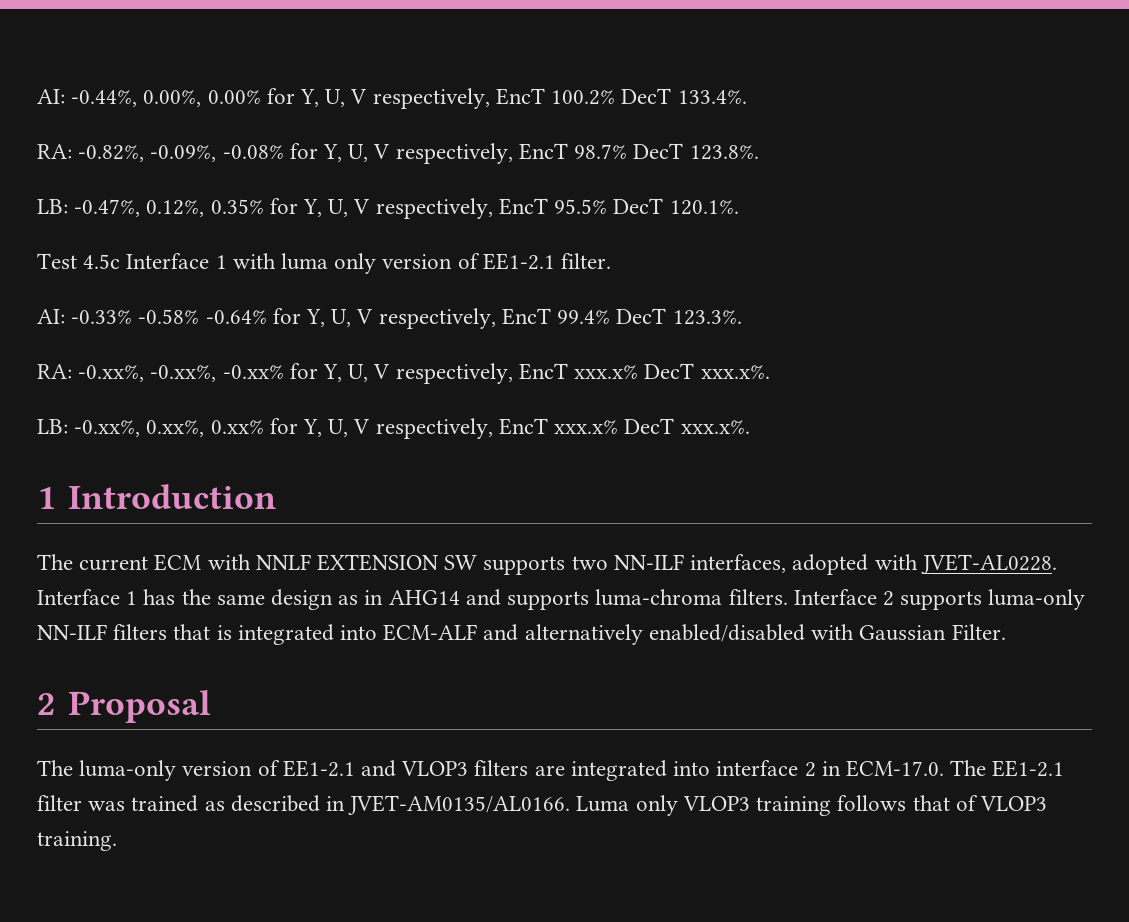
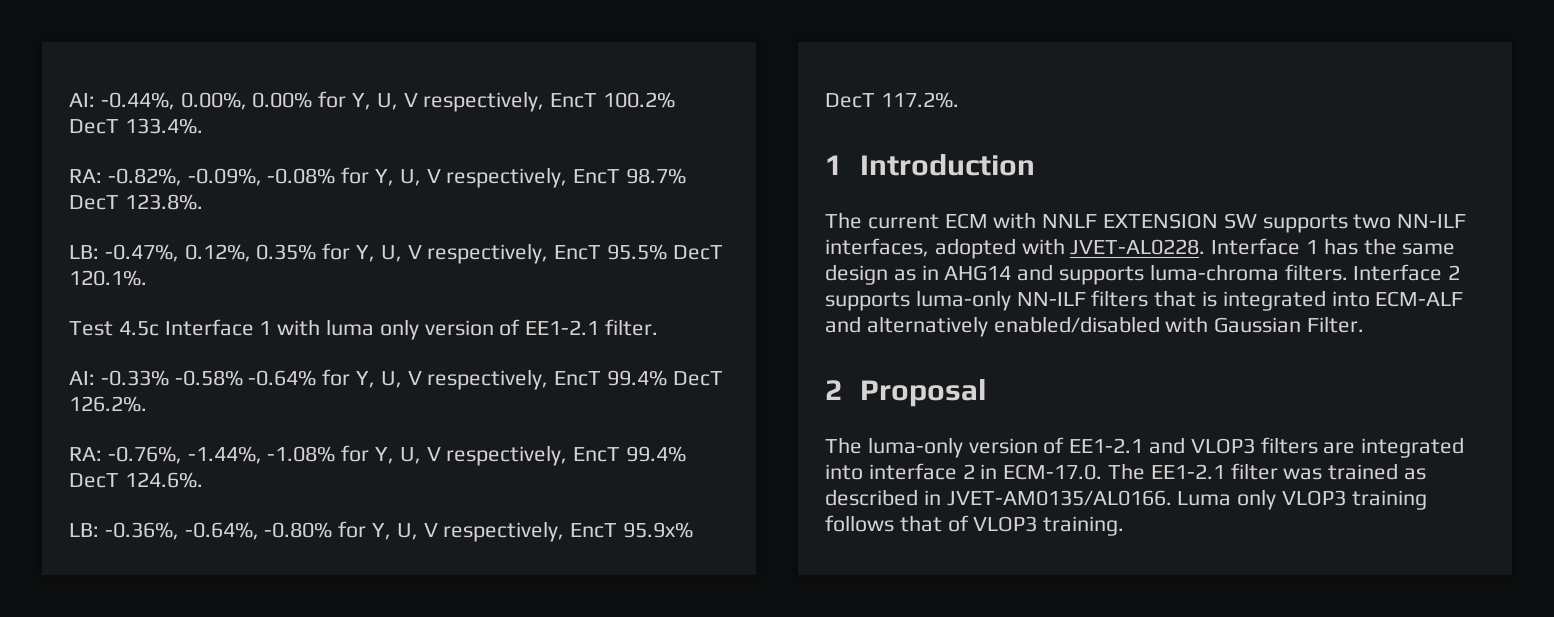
[672,310,742,325] [37,363,770,384] [37,418,750,439] 123.3%. // RA: -0.xx%, -0.xx%, -0.xx% for Y, U, V respectively, EncT xxx.x% DecT xxx.x%. // LB: -0.xx%, 0.xx%, 0.xx% for Y, U, V respectively, EncT xxx.x% DecT xxx.x%. -> [69,396,147,412] [69,445,687,466] [69,472,203,488] [69,521,694,542] [825,92,959,108] 126.2%. // RA: -0.76%, -1.44%, -1.08% for Y, U, V respectively, EncT 99.4% DecT 124.6%. // LB: -0.36%, -0.64%, -0.80% for Y, U, V respectively, EncT 95.9x% DecT 117.2%.

